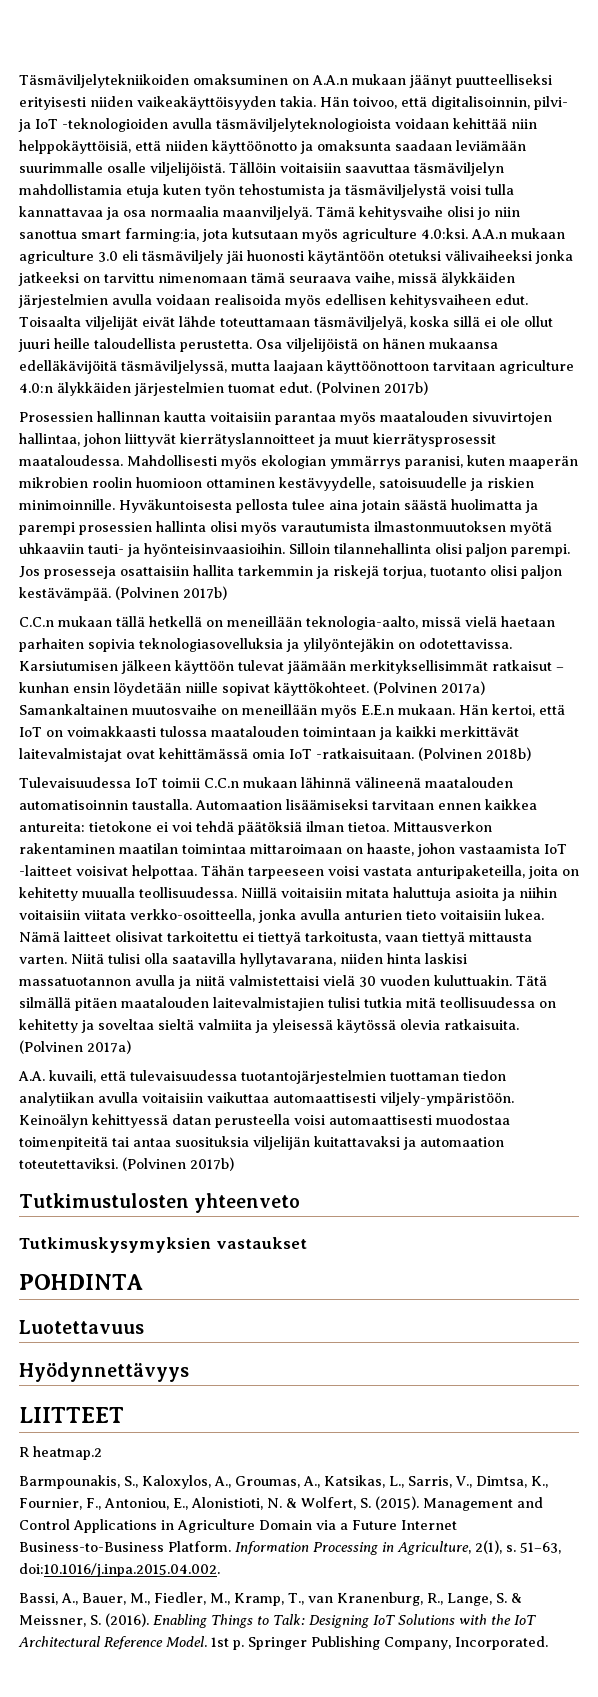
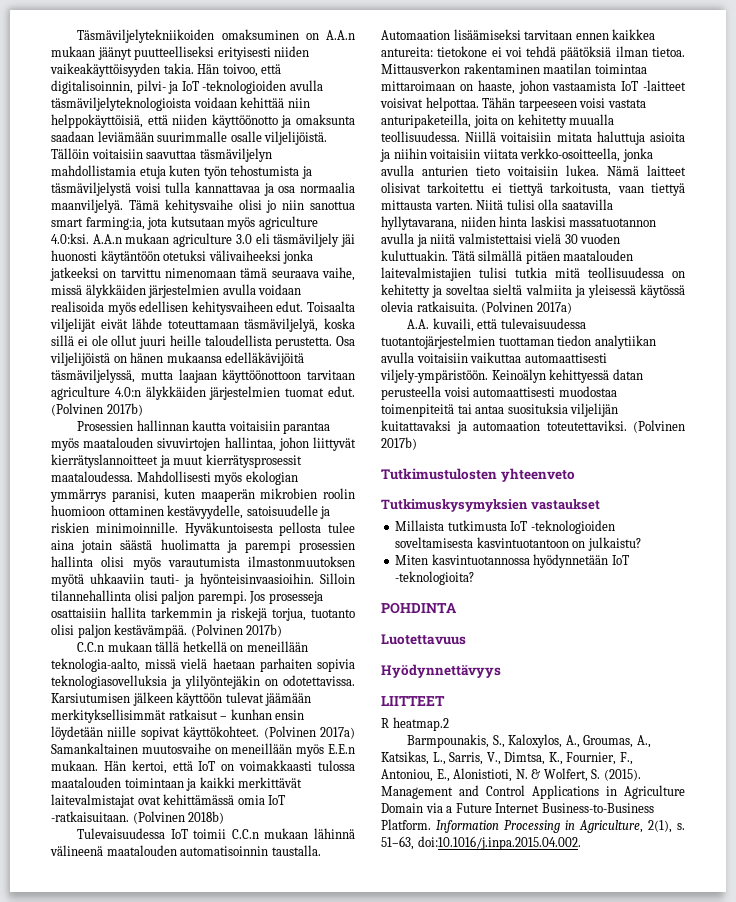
(307, 1243) none -> [395,520,615,534] [395,537,641,551] [395,554,629,568] [395,571,475,585] // Millaista tutkimusta IoT -teknologioiden soveltamisesta kasvintuotantoon on julkaistu? // Miten kasvintuotannossa hyödynnetään IoT -teknologioita?
[19,1592,522,1606] [19,1613,536,1628] [18,1636,548,1650] // Bassi, A., Bauer, M., Fiedler, M., Kramp, T., van Kranenburg, R., Lange, S. & Meissner, S. (2016). Enabling Things to Talk: Designing IoT Solutions with the IoT Architectural Reference Model. 1st p. Springer Publishing Company, Incorporated. -> (581, 843) none

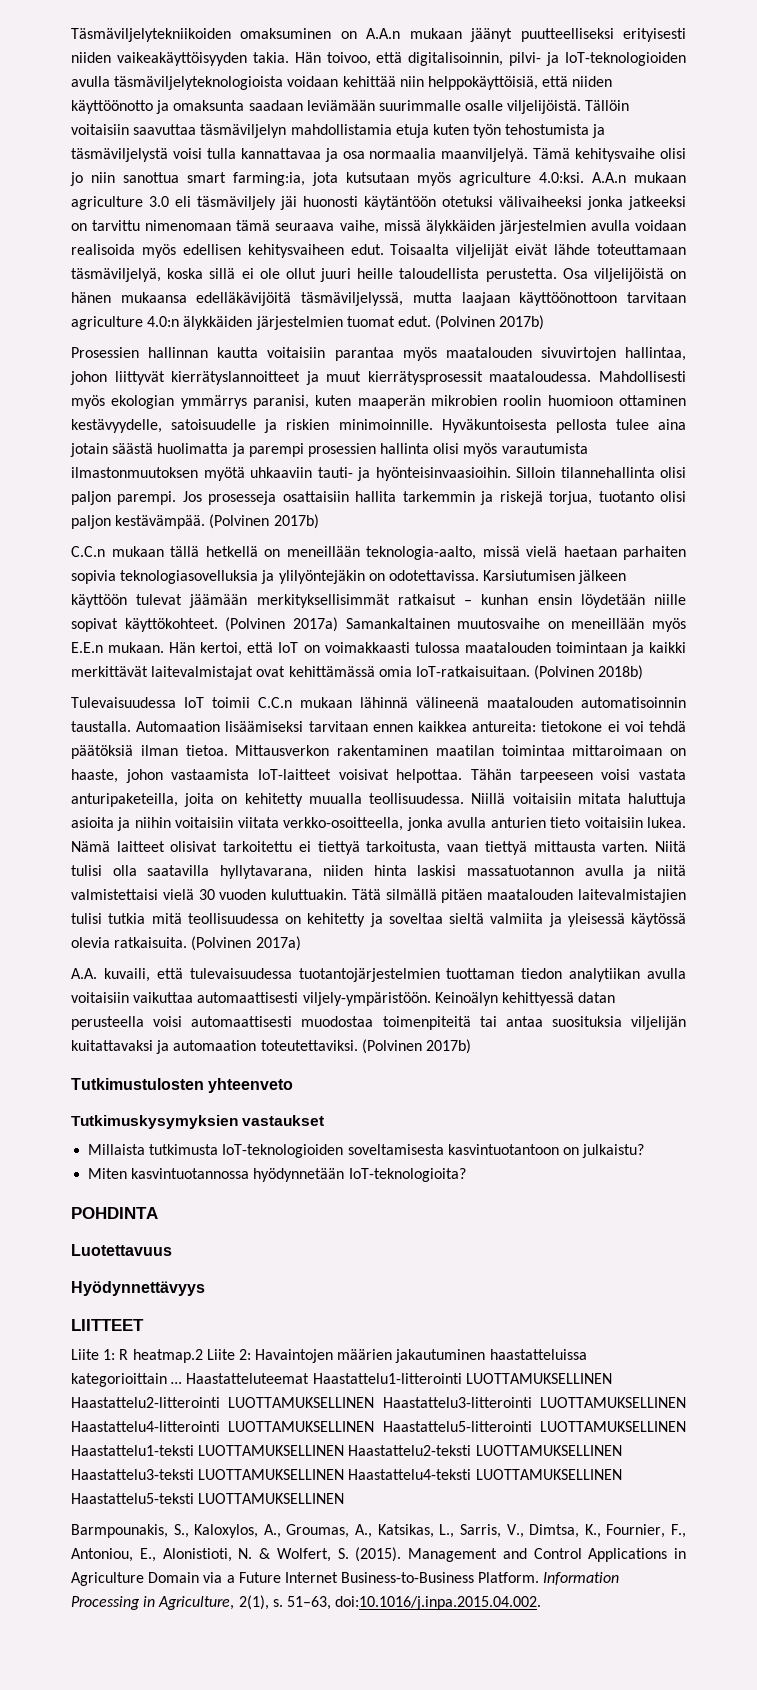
[181,80,287,94] IoT -teknologioiden -> [565,52,687,66] IoT-teknologioiden
[268,795,286,805] [51,811,129,822] IoT -ratkaisuitaan. -> [415,666,530,677] IoT-ratkaisuitaan.
[621,80,686,91] IoT -laitteet -> [258,769,331,780] IoT-laitteet
[510,520,615,534] IoT -teknologioiden -> [222,1144,344,1158] IoT-teknologioiden
[611,555,629,565] [395,571,475,585] IoT -teknologioita? -> [348,1168,466,1182] IoT-teknologioita?
(445, 701) none -> [71,1349,116,1360] Liite 1:
(449, 724) none -> [206,1349,587,1363] [71,1373,612,1387] [71,1397,686,1408] [71,1421,686,1432] [71,1445,622,1456] [71,1469,622,1480] [71,1493,345,1504] Liite 2: Havaintojen määrien jakautuminen haastatteluissa kategorioittain … Haastatteluteemat Haastattelu1-litterointi LUOTTAMUKSELLINEN Haastattelu2-litterointi LUOTTAMUKSELLINEN Haastattelu3-litterointi LUOTTAMUKSELLINEN Haastattelu4-litterointi LUOTTAMUKSELLINEN Haastattelu5-litterointi LUOTTAMUKSELLINEN Haastattelu1-teksti LUOTTAMUKSELLINEN Haastattelu2-teksti LUOTTAMUKSELLINEN Haastattelu3-teksti LUOTTAMUKSELLINEN Haastattelu4-teksti LUOTTAMUKSELLINEN Haastattelu5-teksti LUOTTAMUKSELLINEN

